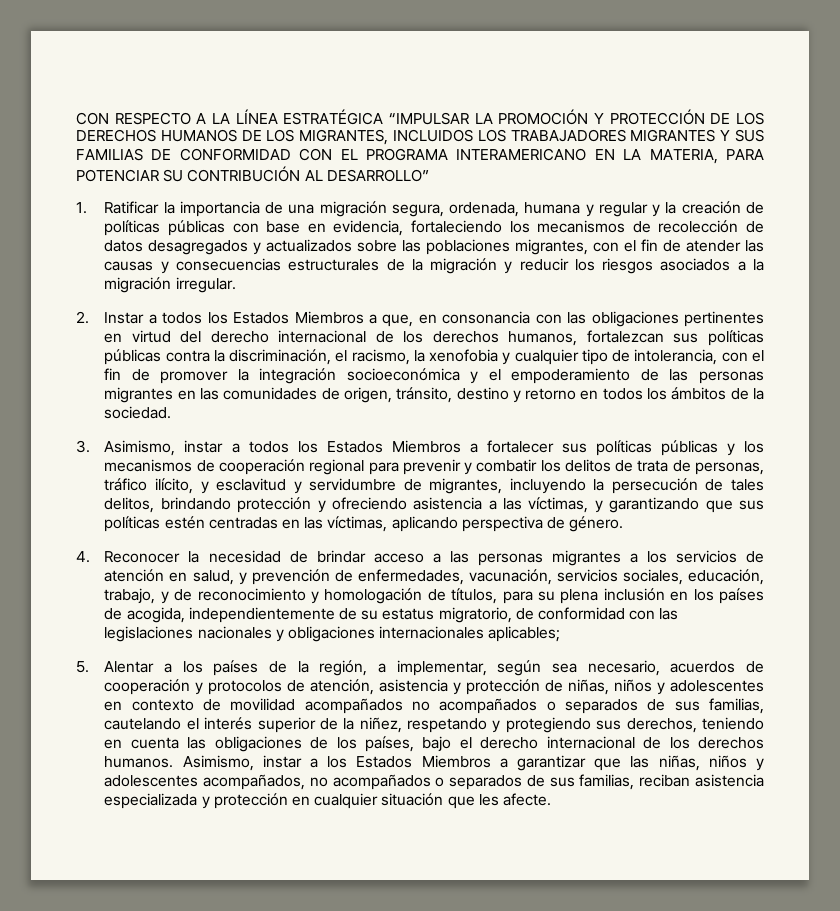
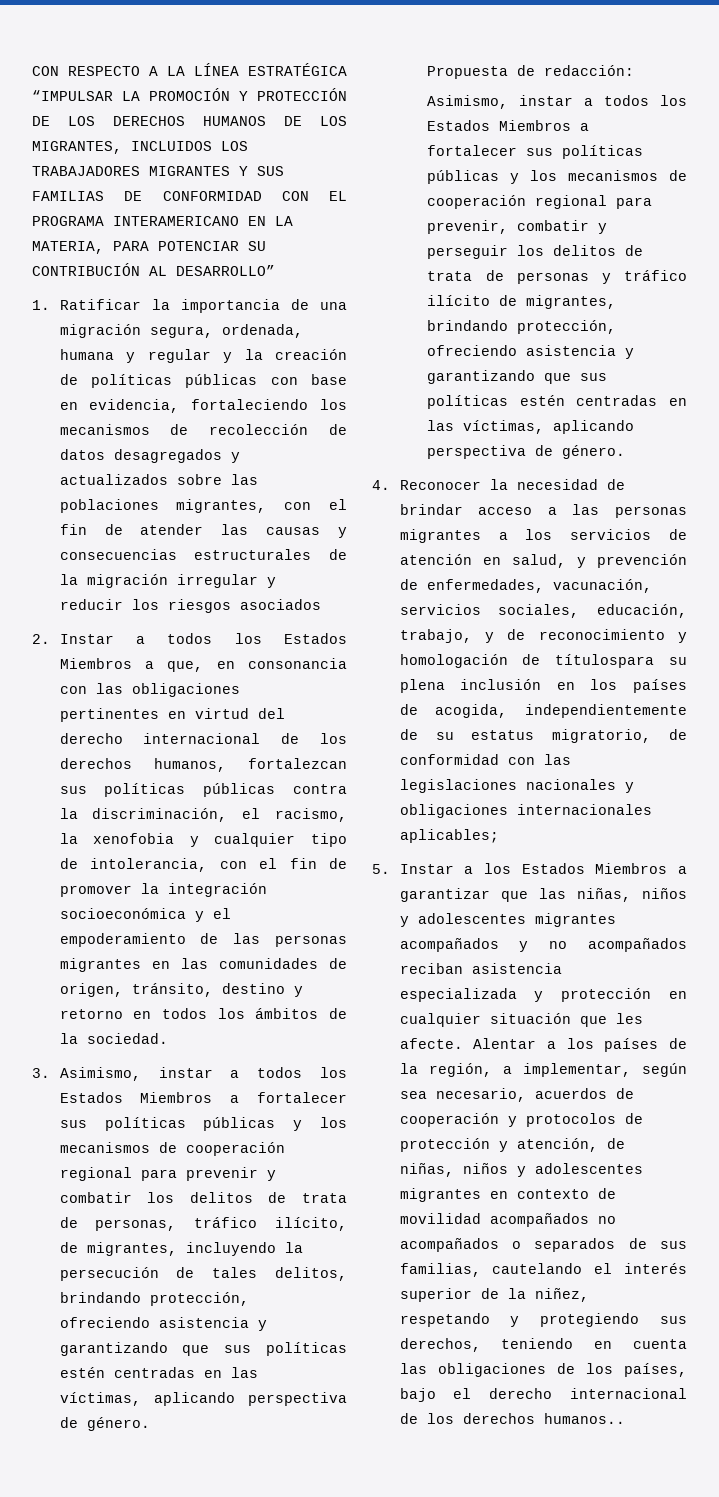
(498, 266) none -> [176,574,258,588] irregular
[737,259,764,271] [104,277,236,293] a la migración irregular. -> (321, 604) none
[200,478,397,494] y esclavitud y servidumbre -> (347, 1224) none
[237,497,589,513] protección y ofreciendo asistencia a las víctimas, -> [149,1292,249,1306] [59,1317,267,1331] [59,1342,347,1356] [59,1367,258,1378] [59,1392,347,1406] [59,1417,150,1431] [427,65,635,79] [427,95,687,109] [427,120,590,131] [427,145,644,159] [427,170,687,184] [427,195,653,209] [427,220,608,234] [427,245,644,259] [427,270,687,284] [427,295,617,309] [427,320,617,334] [427,345,617,356] protección, ofreciendo asistencia y garantizando que sus políticas estén centradas en las víctimas, aplicando perspectiva de género. // Propuesta de redacción: // Asimismo, instar a todos los Estados Miembros a fortalecer sus políticas públicas y los mecanismos de cooperación regional para prevenir, combatir y perseguir los delitos de trata de personas y tráfico ilícito de migrantes, brindando protección, ofreciendo asistencia
[451,588,533,604] títulos, para -> [555,654,655,668] títulospara
(89, 667) none -> [399,863,687,874] [399,888,687,902] [399,913,616,927] [399,938,687,952] [399,963,562,974] [399,988,687,1002] [399,1013,643,1027] [399,1038,463,1049] Instar a los Estados Miembros a garantizar que las niñas, niños y adolescentes migrantes acompañados y no acompañados reciban asistencia especializada y protección en cualquier situación que les afecte.
[310,679,541,695] atención, asistencia y protección -> [399,1138,598,1152] protección y atención,
(764, 686) none -> [399,1188,481,1202] migrantes
[104,755,765,771] [104,774,764,790] [104,793,551,809] humanos. Asimismo, instar a los Estados Miembros a garantizar que las niñas, niños y adolescentes acompañados, no acompañados o separados de sus familias, reciban asistencia especializada y protección en cualquier situación que les afecte. -> [543,1413,625,1424] humanos..

